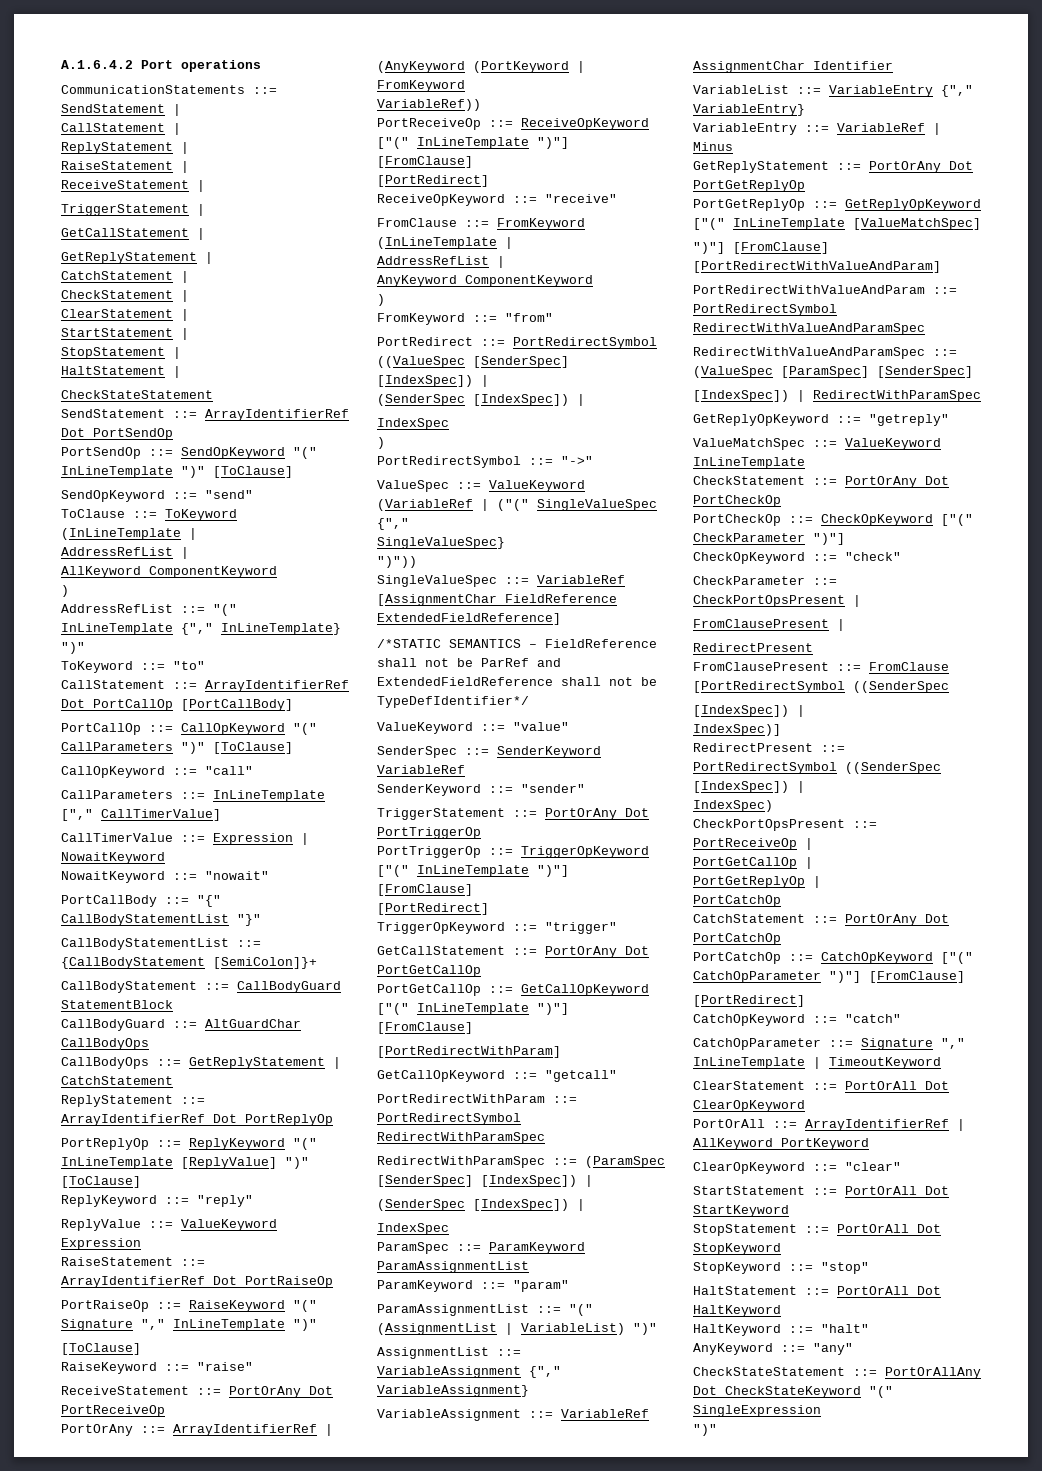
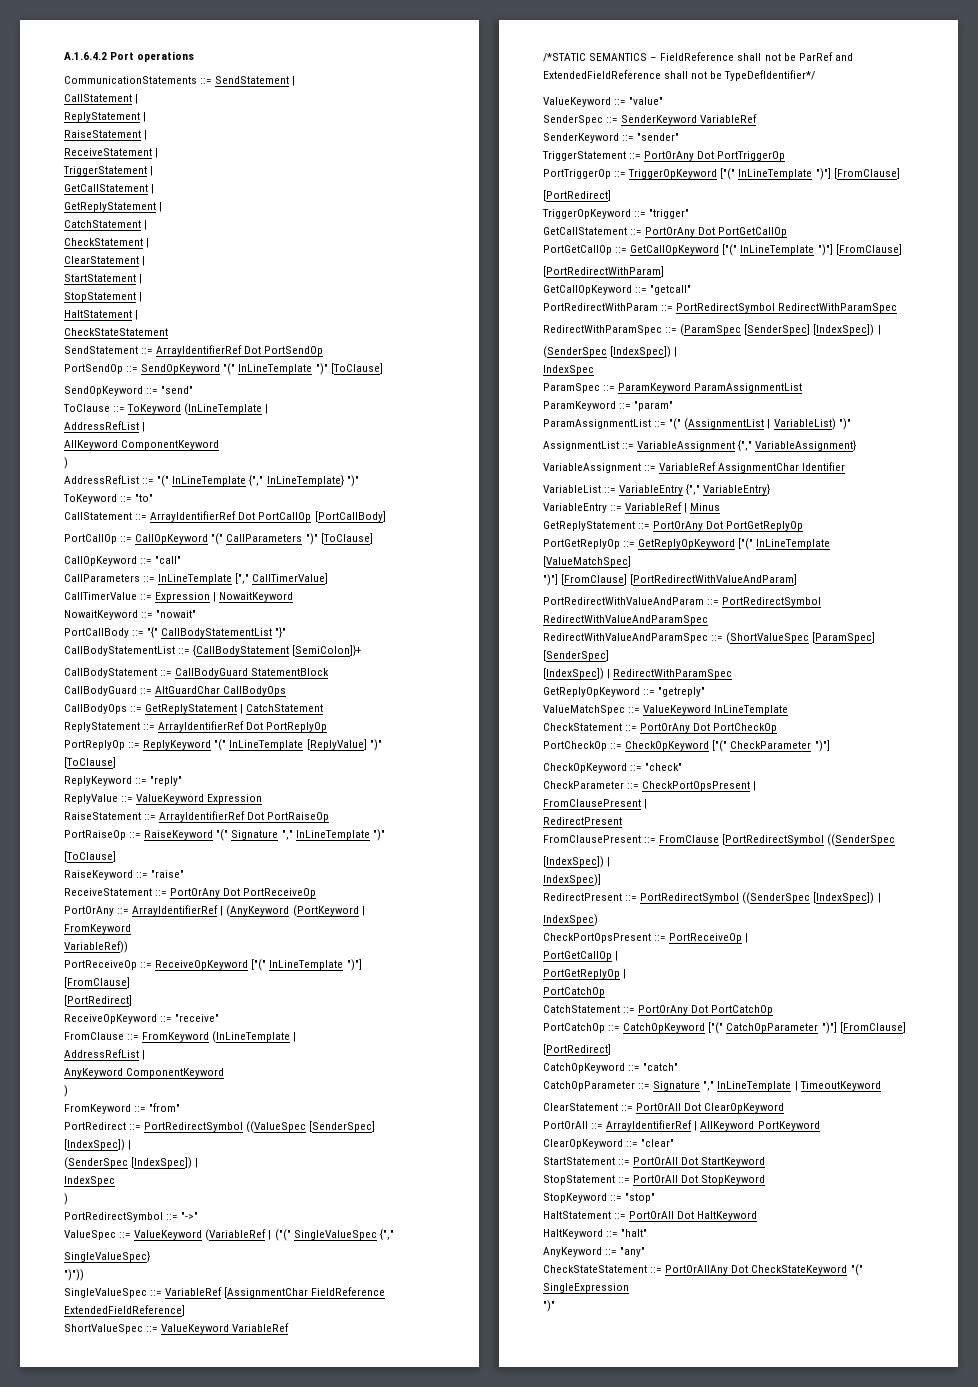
(561, 619) none -> [64,1323,290,1334] // ShortValueSpec ::= ValueKeyword VariableRef
[693,366,773,378] (ValueSpec -> [726,632,810,644] (ShortValueSpec

